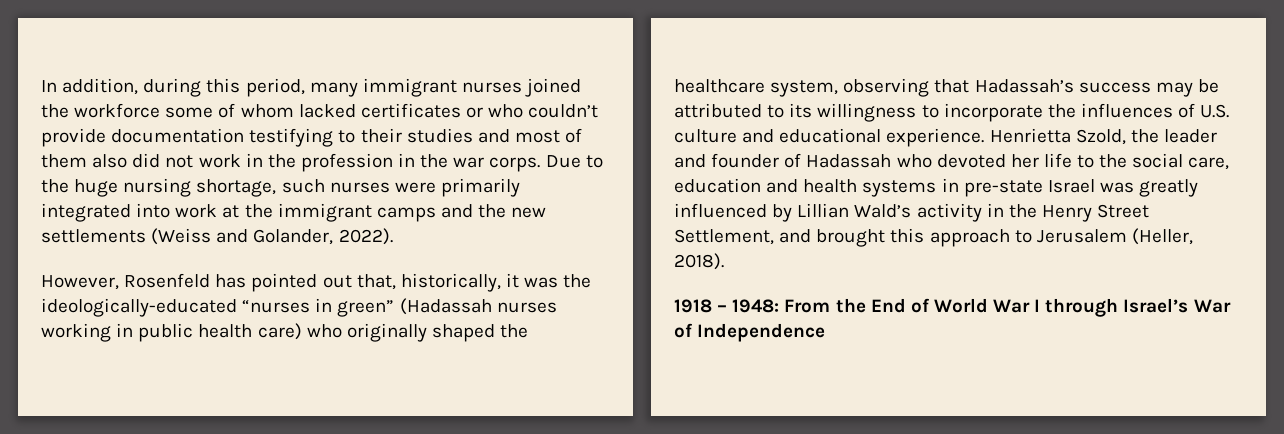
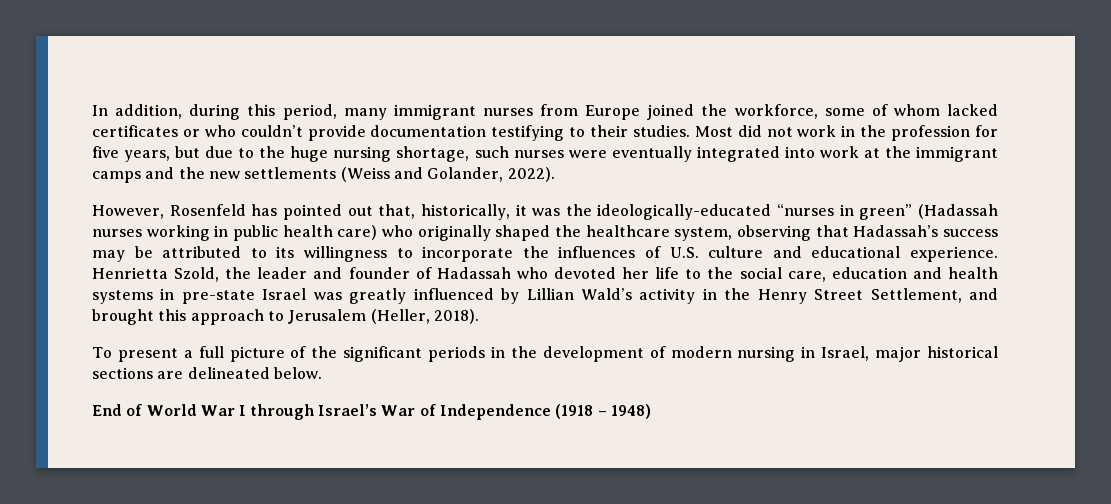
(522, 87) none -> [540,104,641,120] from Europe
[74,103,161,118] workforce -> [734,104,818,119] workforce,
[406,128,583,143] [41,154,128,168] studies and most of them also -> [632,125,733,137] studies. Most
[398,153,581,172] in the war corps. Due -> [974,125,998,137] [92,146,234,162] for five years, but due
[440,178,520,197] primarily -> [611,146,692,162] eventually
[674,298,866,313] 1918 – 1948: From the -> [92,346,999,362] [92,367,322,379] To present a full picture of the significant periods in the development of modern nursing in Israel, major historical sections are delineated below. //
(826, 332) none -> [555,404,651,419] (1918 – 1948)

